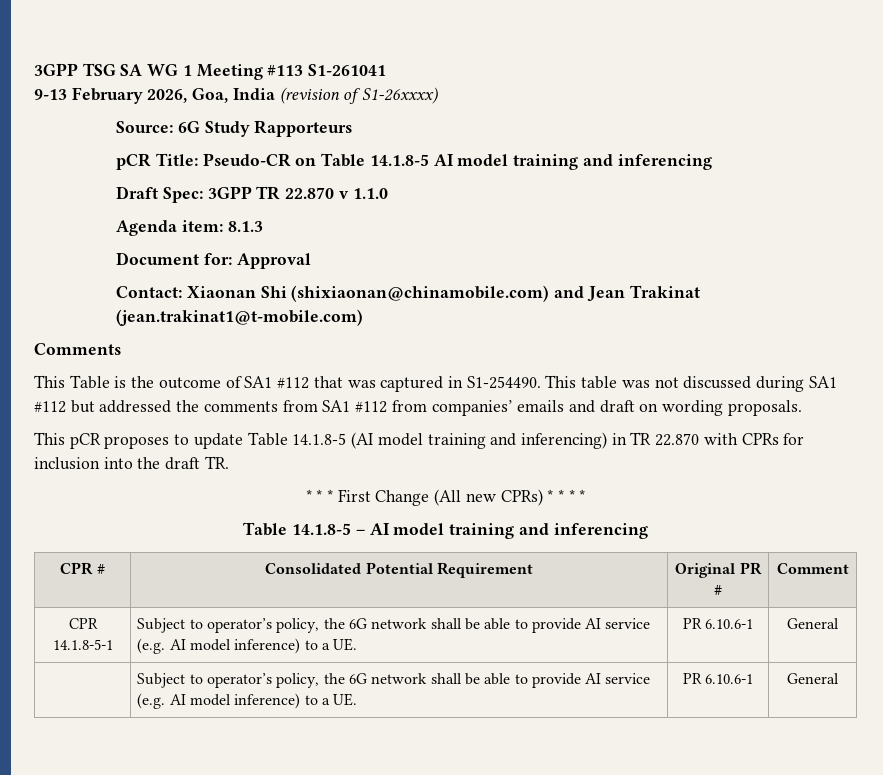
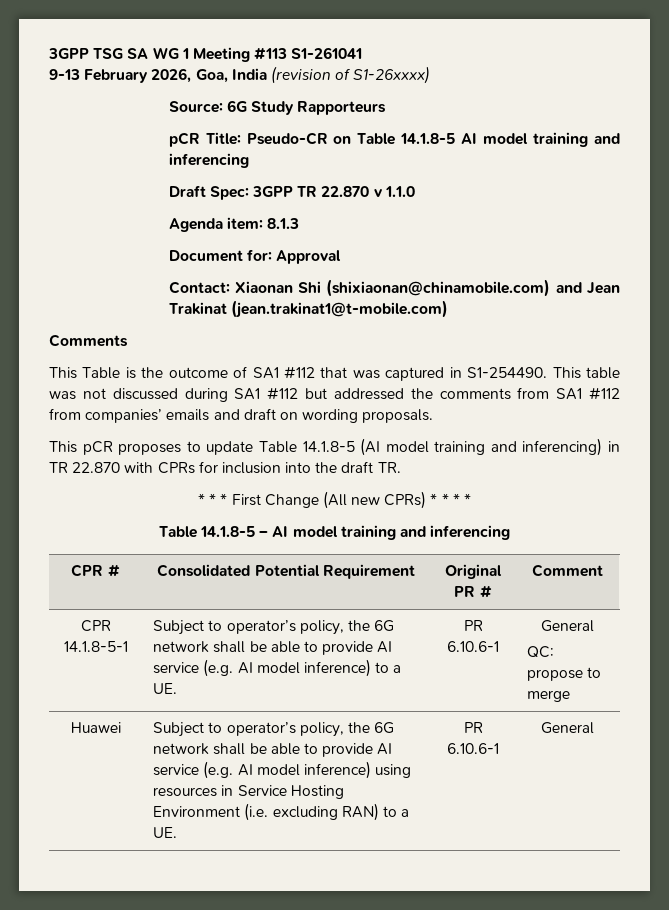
(839, 623) // -> [527,646,555,658] [527,667,602,681] [527,690,571,702] [70,722,121,733] // QC: propose to merge // Huawei
(301, 701) none -> [375,764,412,778] [153,785,344,799] [153,803,379,821] using resources in Service Hosting Environment (i.e. excluding RAN)

